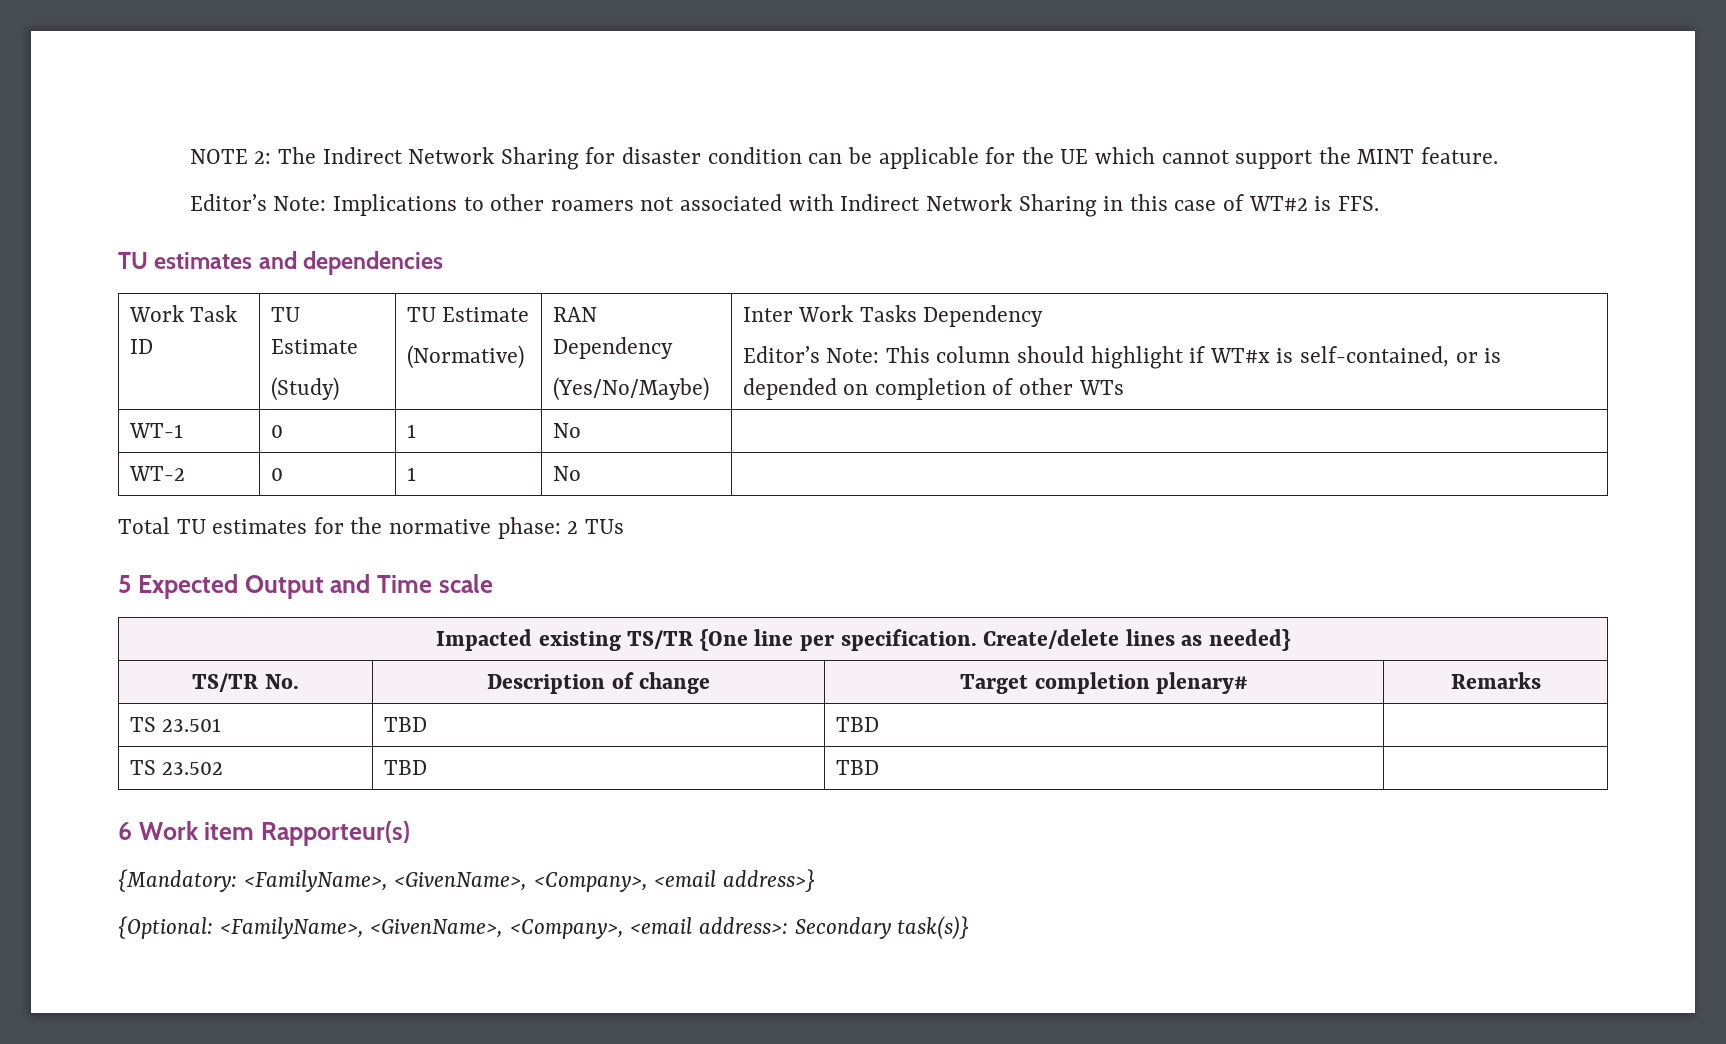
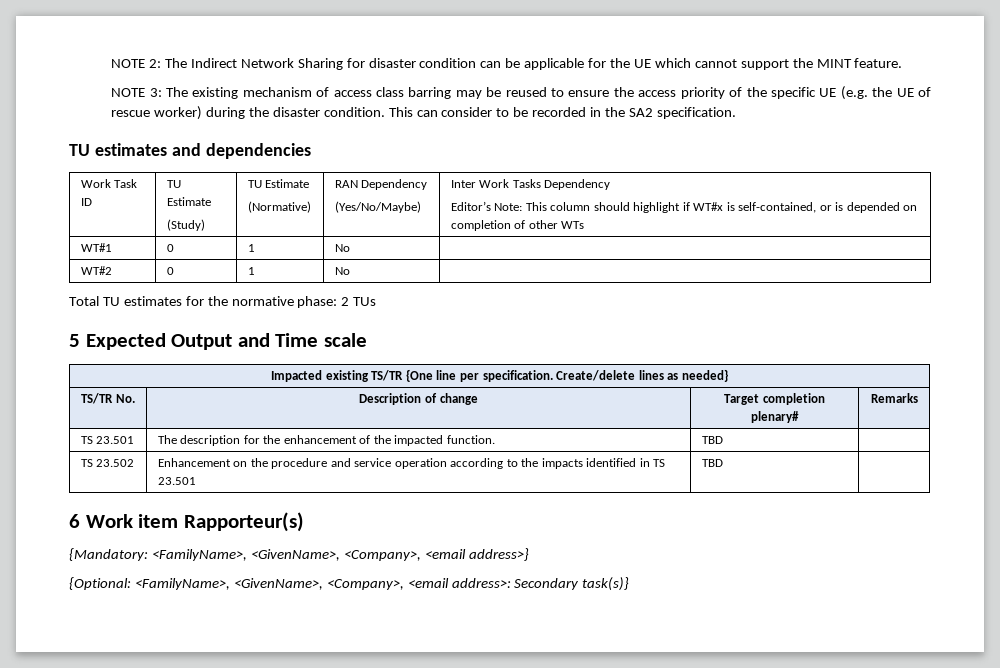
[189,194,1379,217] Editor’s Note: Implications to other roamers not associated with Indirect Network Sharing in this case of WT#2 is FFS. -> [111,86,931,100] [111,106,736,120] NOTE 3: The existing mechanism of access class barring may be reused to ensure the access priority of the specific UE (e.g. the UE of rescue worker) during the disaster condition. This can consider to be recorded in the SA2 specification.
[128,423,183,438] [270,425,283,438] [406,424,416,438] [552,423,581,438] [128,466,185,481] WT-1 | 0 | 1 | No | // WT-2 -> [80,243,112,252] [166,244,174,252] [247,244,255,252] [334,244,350,252] [80,266,112,275] WT#1 | 0 | 1 | No | // WT#2
[383,717,427,732] [835,717,879,732] [129,760,224,775] [383,760,427,775] TBD | TBD | // TS 23.502 | TBD -> [157,435,495,446] [701,436,723,444] [80,459,135,467] [157,458,666,469] [157,477,196,485] The description for the enhancement of the impacted function. | TBD | // TS 23.502 | Enhancement on the procedure and service operation according to the impacts identified in TS 23.501

